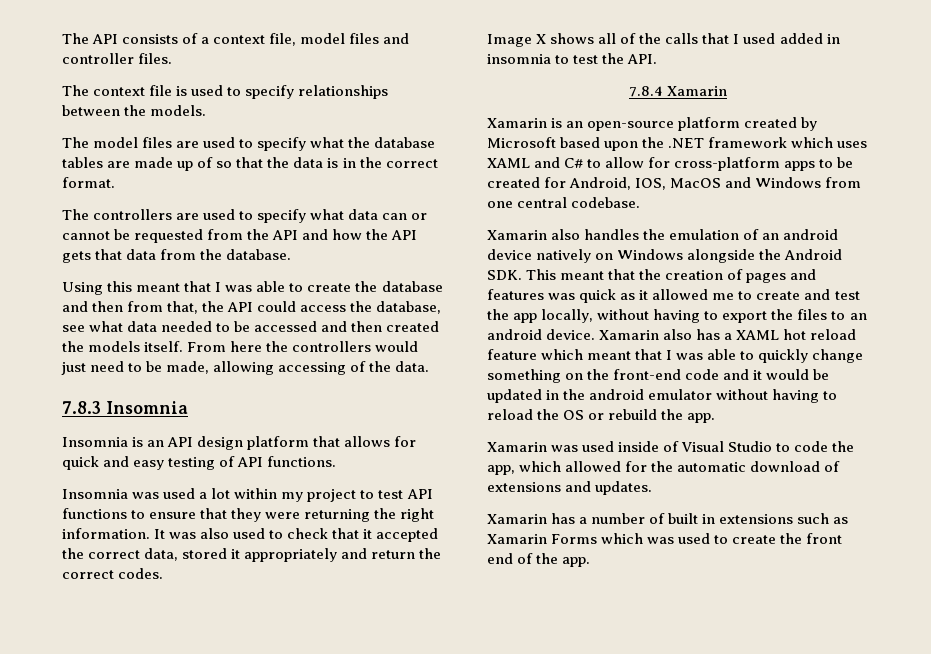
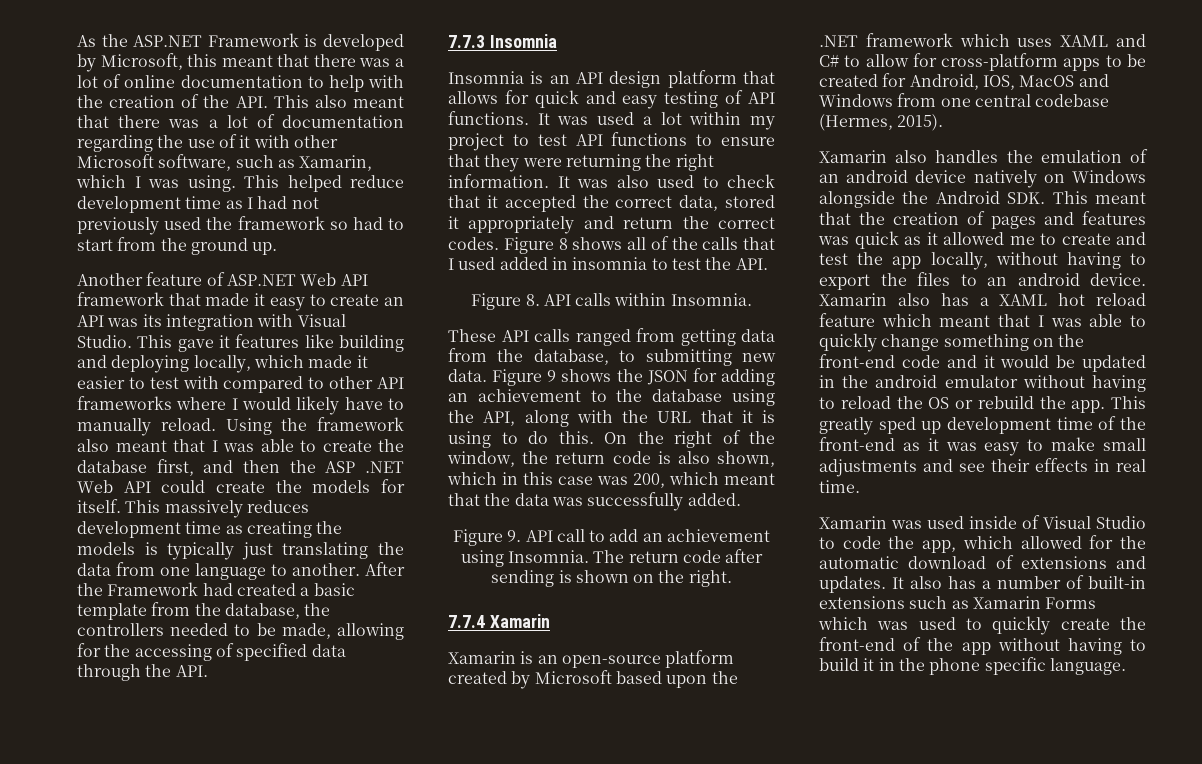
[62,33,410,46] [62,53,173,64] [62,85,389,99] [62,105,207,116] [62,137,436,151] [62,157,438,171] [62,177,115,188] [62,209,428,223] [62,229,418,243] [62,249,292,263] [62,281,133,295] The API consists of a context file, model files and controller files. // The context file is used to specify relationships between the models. // The model files are used to specify what the database tables are made up of so that the data is in the correct format. // The controllers are used to specify what data can or cannot be requested from the API and how the API gets that data from the database. // Using this -> [77,33,404,51] [77,53,404,72] [77,74,404,92] [77,94,404,108] [77,114,404,128] [77,134,338,152] [77,154,373,171] [76,175,404,192] [77,196,319,213] [77,216,404,235] [77,237,278,255] [77,272,368,286] [77,292,405,311] [77,314,346,331] [77,334,405,352] [77,355,368,373] [77,376,404,393] [77,396,404,415] [77,417,404,436] [77,439,109,452] As the ASP.NET Framework is developed by Microsoft, this meant that there was a lot of online documentation to help with the creation of the API. This also meant that there was a lot of documentation regarding the use of it with other Microsoft software, such as Xamarin, which I was using. This helped reduce development time as I had not previously used the framework so had to start from the ground up. // Another feature of ASP.NET Web API framework that made it easy to create an API was its integration with Visual Studio. This gave it features like building and deploying locally, which made it easier to test with compared to other API frameworks where I would likely have to manually reload. Using the framework also
[62,301,442,314] [62,321,440,332] [62,341,419,352] [61,361,430,375] [62,401,101,414] and then from that, the API could access the database, see what data needed to be accessed and then created the models itself. From here the controllers would just need to be made, allowing accessing of the data. // 7.8.3 -> [156,459,404,476] [77,479,405,493] [77,499,309,518] [77,521,343,538] [77,542,404,560] [77,562,405,580] [77,582,355,596] [77,602,331,620] [77,623,404,640] [77,643,346,661] [77,664,208,681] [448,35,485,48] first, and then the ASP .NET Web API could create the models for itself. This massively reduces development time as creating the models is typically just translating the data from one language to another. After the Framework had created a basic template from the database, the controllers needed to be made, allowing for the accessing of specified data through the API. // 7.7.3
[62,489,128,499] // Insomnia -> [537,113,550,125] It
[487,34,547,47] // Image X -> [503,237,568,254] Figure 8
[628,86,663,97] 7.8.4 -> [471,293,752,310] [448,328,775,346] [448,348,776,366] [448,368,775,386] [448,389,775,406] [448,410,775,427] [448,430,775,448] [447,451,775,467] [447,472,775,488] [448,492,741,511] [452,529,771,546] [460,549,764,567] [491,570,732,587] [448,615,485,628] Figure 8. API calls within Insomnia. // These API calls ranged from getting data from the database, to submitting new data. Figure 9 shows the JSON for adding an achievement to the database using the API, along with the URL that it is using to do this. On the right of the window, the return code is also shown, which in this case was 200, which meant that the data was successfully added. // Figure 9. API call to add an achievement using Insomnia. The return code after sending is shown on the right. // 7.7.4
[571,197,641,208] codebase. -> [1035,94,1110,107] [819,114,944,131] codebase (Hermes, 2015).
(716, 418) none -> [1111,396,1146,409] [819,416,1146,435] [819,437,1146,456] [819,458,1146,477] [819,480,860,493] This greatly sped up development time of the front-end as it was easy to make small adjustments and see their effects in real time.
[487,514,547,524] // Xamarin -> [892,576,942,589] It also
[668,513,716,524] built in -> [1088,576,1146,589] built-in
[732,533,843,544] [487,553,591,567] create the front end of the app. -> [992,616,1146,635] [819,637,1146,655] [819,657,1126,675] quickly create the front-end of the app without having to build it in the phone specific language.

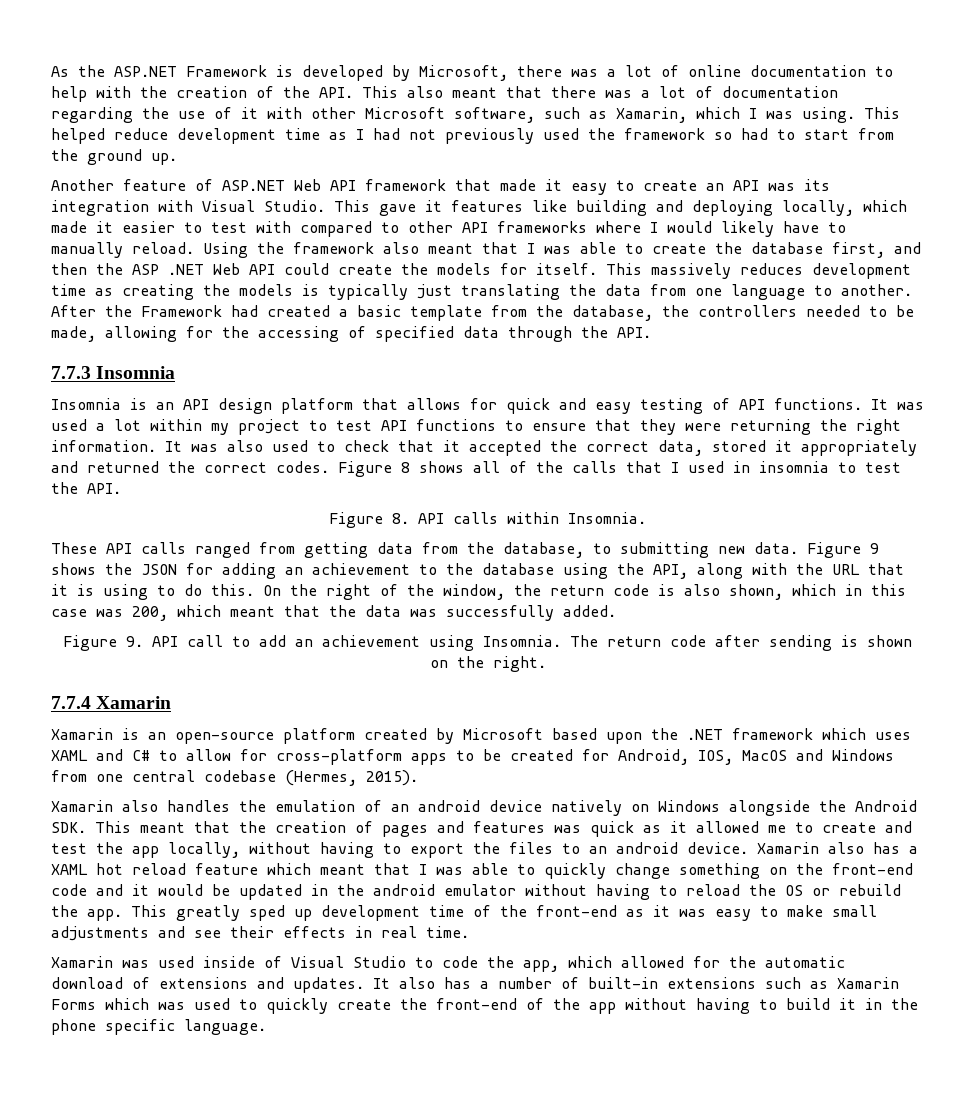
[187,54,310,67] this meant that -> (508, 73) none
[623,217,674,229] return -> [87,461,159,473] returned
[499,257,548,270] added -> (724, 467) none

